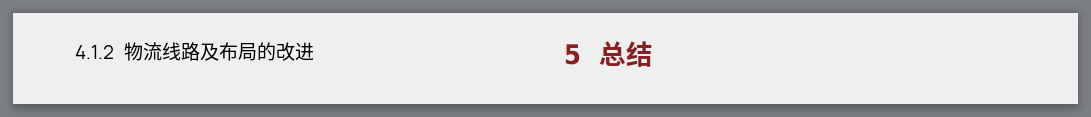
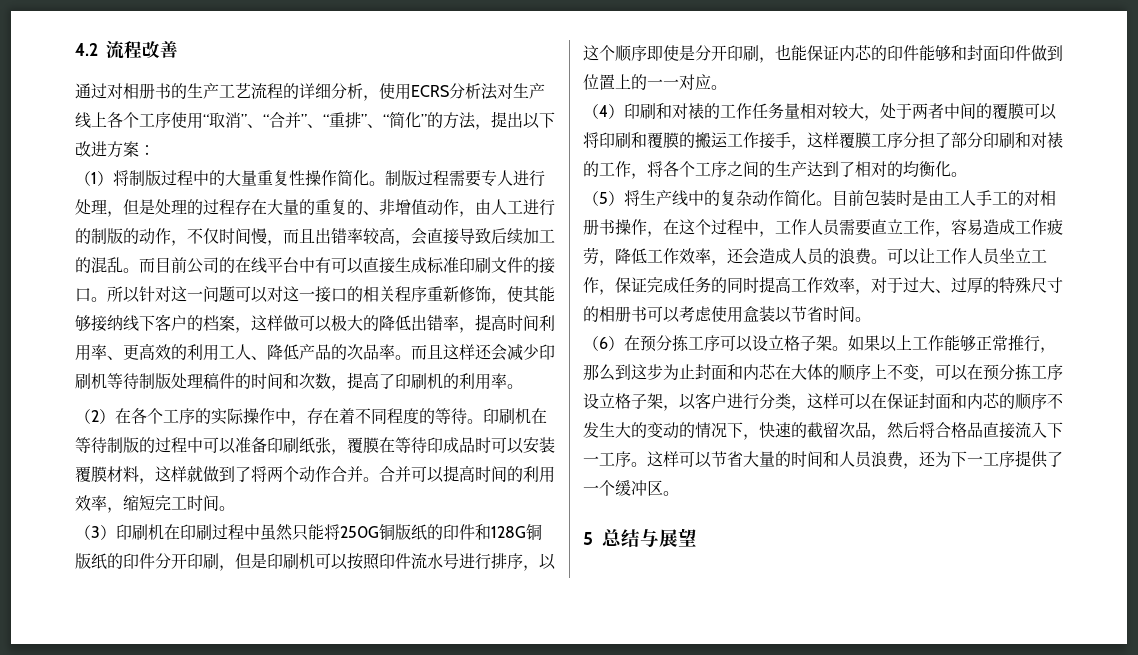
[75,42,314,61] 4.1.2物流线路及布局的改进 -> [75,41,178,59] [75,83,545,101] [75,111,555,130] [75,141,155,158] [75,170,545,187] [75,199,555,217] [75,227,555,246] [75,257,555,274] [75,286,555,304] [75,314,555,333] [75,343,555,361] [75,372,523,391] [75,408,547,426] [75,437,555,455] [75,465,555,484] [75,495,235,513] [75,524,542,541] [75,553,556,571] [583,44,1063,63] [583,74,727,90] [583,103,1057,121] [583,132,1063,150] [583,161,967,179] [583,190,1056,207] [583,218,1063,237] [583,247,1047,266] [583,276,1063,295] [583,306,871,323] [583,335,1056,353] [583,364,1063,382] [583,392,1063,411] [583,422,1063,440] [583,450,1063,469] [583,480,679,496] 4.2流程改善 // 通过对相册书的生产工艺流程的详细分析，使用ECRS分析法对生产线上各个工序使用“取消”、“合并”、“重排”、“简化”的方法，提出以下改进方案： // （1）将制版过程中的大量重复性操作简化。制版过程需要专人进行处理，但是处理的过程存在大量的重复的、非增值动作，由人工进行的制版的动作，不仅时间慢，而且出错率较高，会直接导致后续加工的混乱。而目前公司的在线平台中有可以直接生成标准印刷文件的接口。所以针对这一问题可以对这一接口的相关程序重新修饰，使其能够接纳线下客户的档案，这样做可以极大的降低出错率，提高时间利用率、更高效的利用工人、降低产品的次品率。而且这样还会减少印刷机等待制版处理稿件的时间和次数，提高了印刷机的利用率。 // （2）在各个工序的实际操作中，存在着不同程度的等待。印刷机在等待制版的过程中可以准备印刷纸张，覆膜在等待印成品时可以安装覆膜材料，这样就做到了将两个动作合并。合并可以提高时间的利用效率，缩短完工时间。 // （3）印刷机在印刷过程中虽然只能将250G铜版纸的印件和128G铜版纸的印件分开印刷，但是印刷机可以按照印件流水号进行排序，以这个顺序即使是分开印刷，也能保证内芯的印件能够和封面印件做到位置上的一一对应。 // （4）印刷和对裱的工作任务量相对较大，处于两者中间的覆膜可以将印刷和覆膜的搬运工作接手，这样覆膜工序分担了部分印刷和对裱的工作，将各个工序之间的生产达到了相对的均衡化。 // （5）将生产线中的复杂动作简化。目前包装时是由工人手工的对相册书操作，在这个过程中，工作人员需要直立工作，容易造成工作疲劳，降低工作效率，还会造成人员的浪费。可以让工作人员坐立工作，保证完成任务的同时提高工作效率，对于过大、过厚的特殊尺寸的相册书可以考虑使用盒装以节省时间。 // （6）在预分拣工序可以设立格子架。如果以上工作能够正常推行，那么到这步为止封面和内芯在大体的顺序上不变，可以在预分拣工序设立格子架，以客户进行分类，这样可以在保证封面和内芯的顺序不发生大的变动的情况下，快速的截留次品，然后将合格品直接流入下一工序。这样可以节省大量的时间和人员浪费，还为下一工序提供了一个缓冲区。
(653, 54) none -> [640,528,698,547] 与展望

